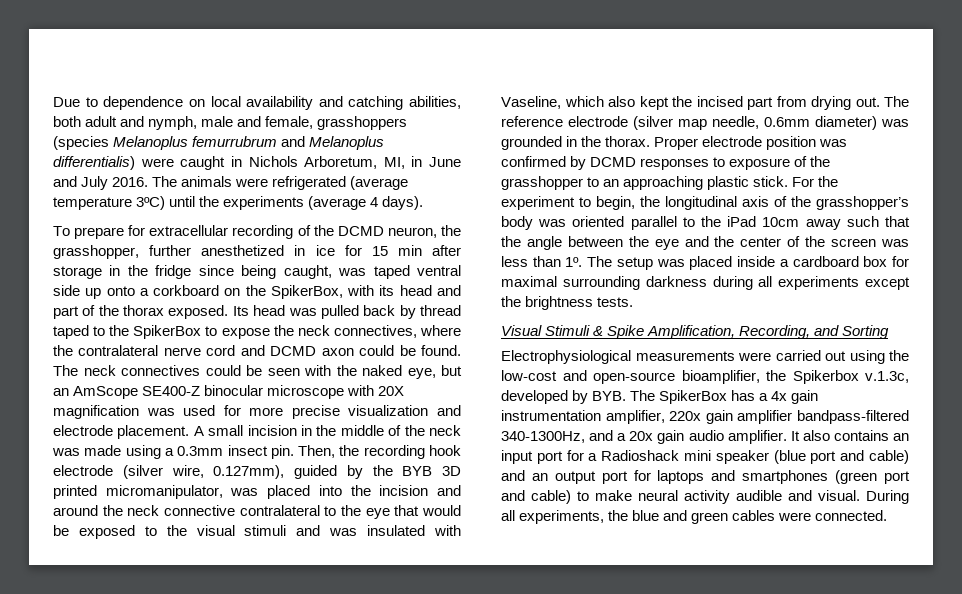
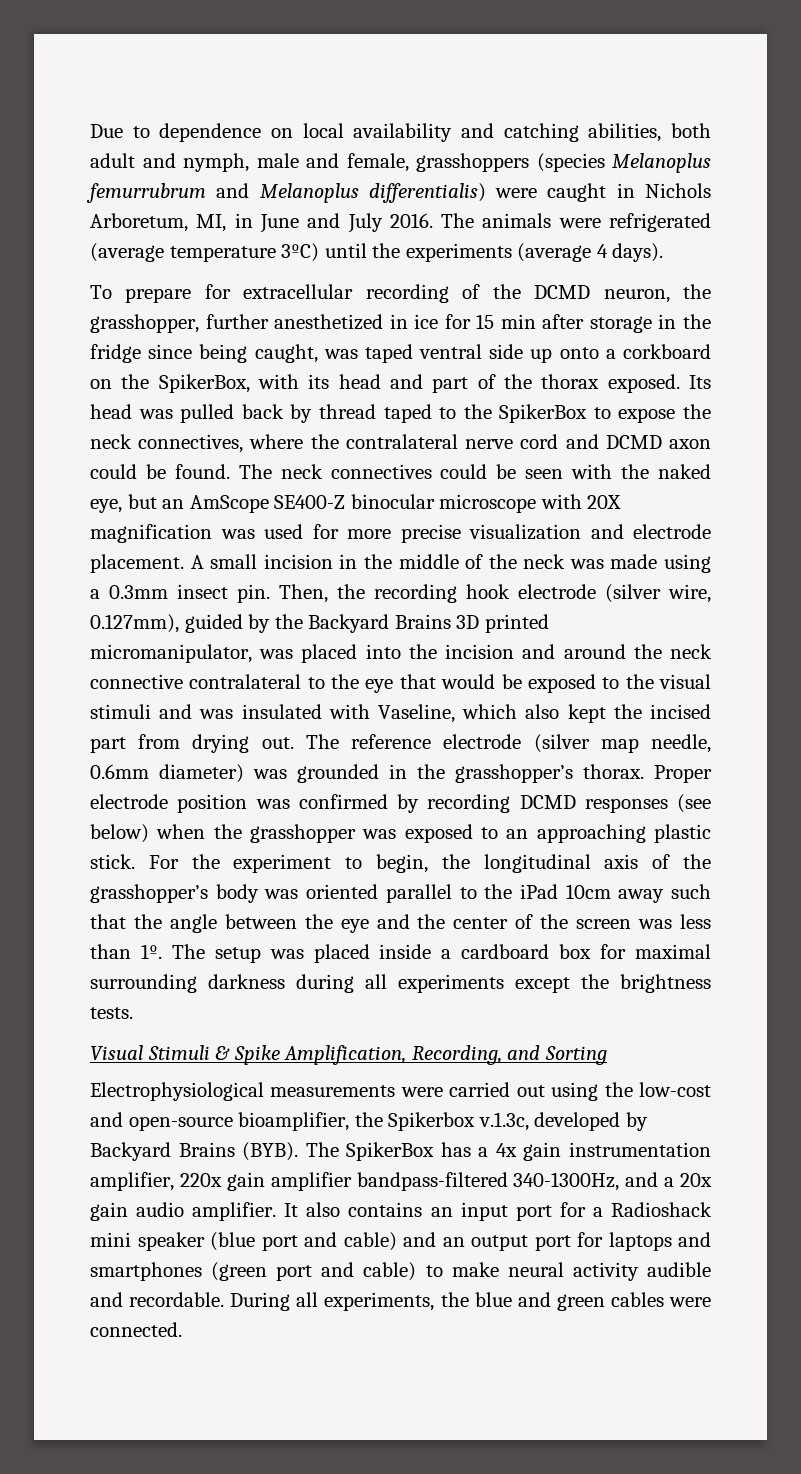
[402,466,433,476] BYB -> [308,614,451,633] Backyard Brains
(602, 141) none -> [455,764,573,783] grasshopper’s
(587, 163) none -> [427,794,511,813] recording
[713,156,831,170] [501,176,583,190] to exposure of the grasshopper -> [677,794,711,813] [90,824,473,843] (see below) when the grasshopper was exposed
[592,391,627,401] BYB. -> [90,1142,299,1161] Backyard Brains (BYB).
[818,490,860,501] visual. -> [129,1292,225,1307] recordable.

